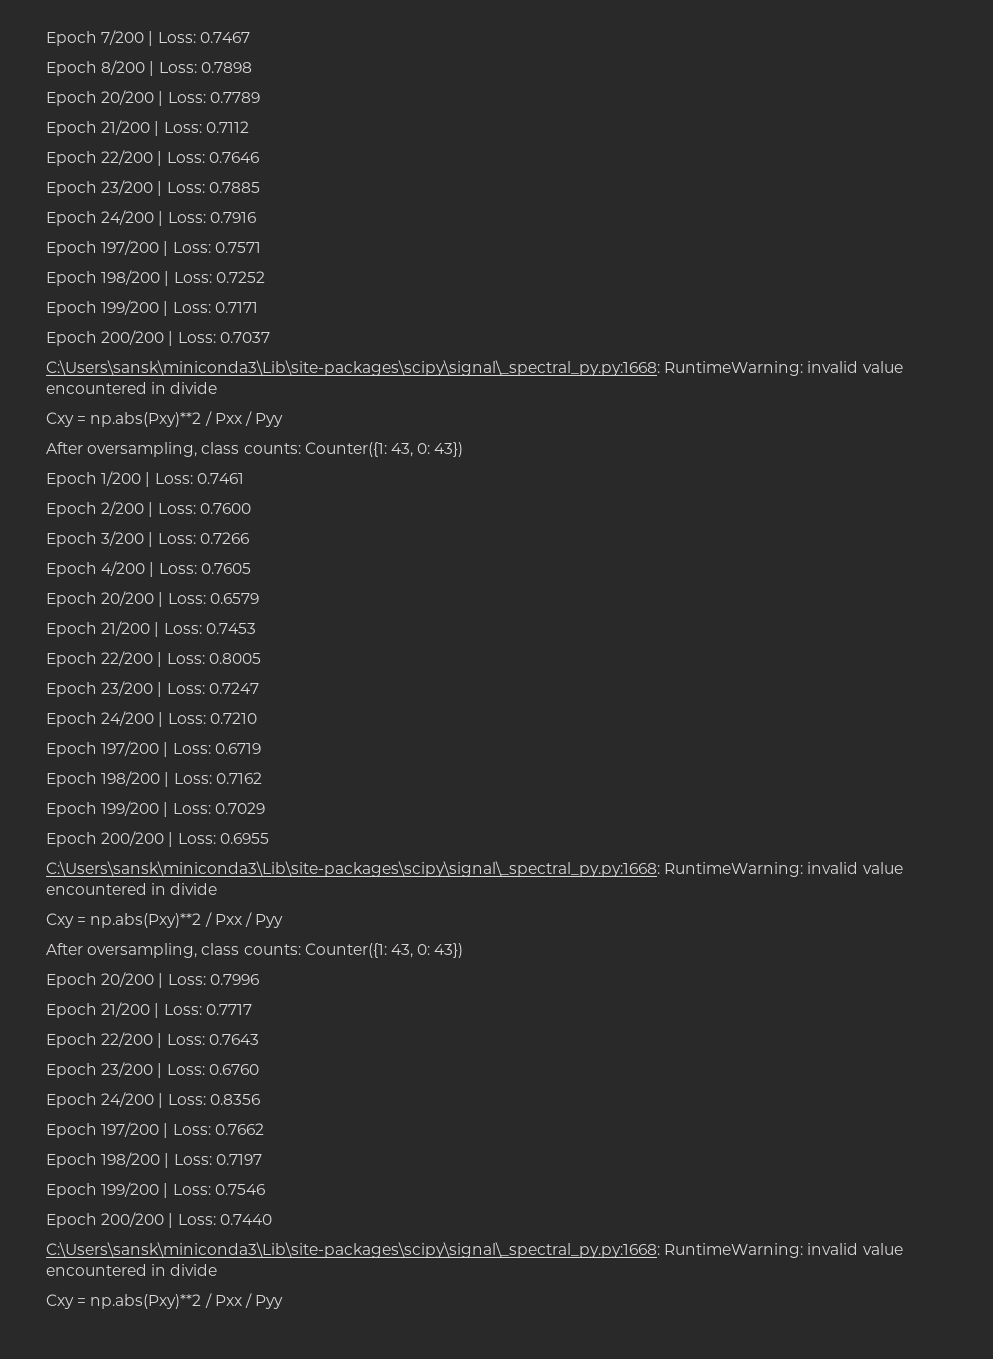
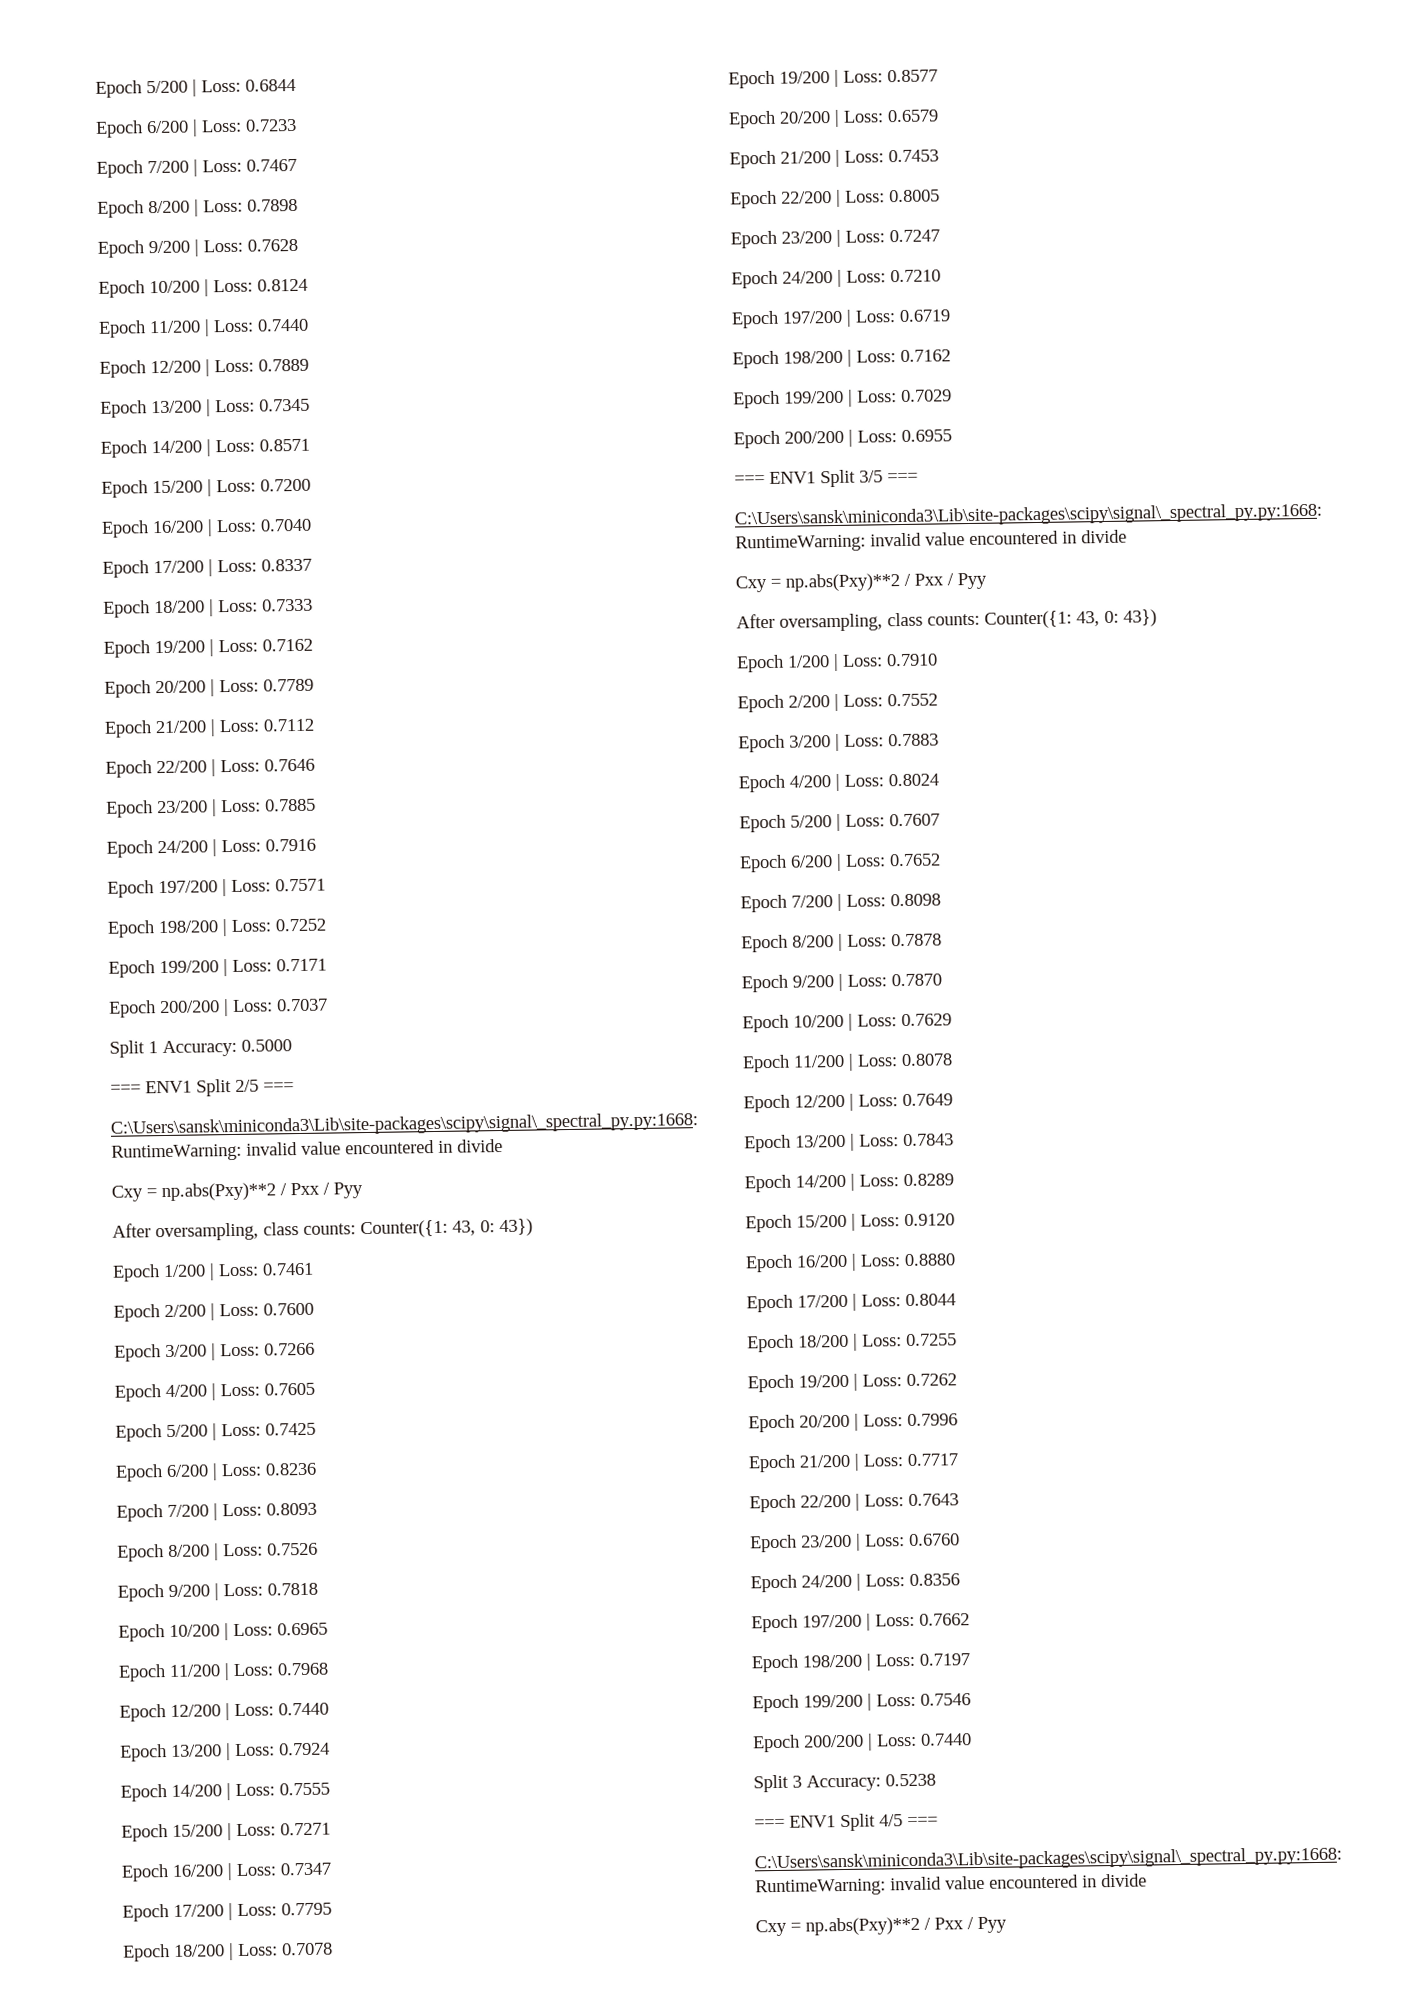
[46,31,97,46] Epoch -> [95,78,296,98] [95,118,297,138] [96,160,143,178] Epoch 5/200 | Loss: 0.6844 // Epoch 6/200 | Loss: 0.7233 // Epoch
(252, 67) none -> [97,238,298,258] [98,278,308,298] [98,318,309,338] [99,358,309,378] [100,398,310,418] [100,438,310,458] [101,478,311,498] [101,518,312,538] [102,558,312,578] [103,598,313,618] [103,638,313,658] // Epoch 9/200 | Loss: 0.7628 // Epoch 10/200 | Loss: 0.8124 // Epoch 11/200 | Loss: 0.7440 // Epoch 12/200 | Loss: 0.7889 // Epoch 13/200 | Loss: 0.7345 // Epoch 14/200 | Loss: 0.8571 // Epoch 15/200 | Loss: 0.7200 // Epoch 16/200 | Loss: 0.7040 // Epoch 17/200 | Loss: 0.8337 // Epoch 18/200 | Loss: 0.7333 // Epoch 19/200 | Loss: 0.7162
(270, 337) none -> [109,1039,292,1058] [110,1079,294,1097] // Split 1 Accuracy: 0.5000 // === ENV1 Split 2/5 ===
(251, 568) none -> [115,1422,316,1442] [115,1462,317,1482] [116,1502,317,1522] [117,1542,318,1562] [117,1582,318,1602] [118,1622,328,1642] [118,1662,329,1682] [119,1702,329,1722] [120,1742,330,1762] [120,1782,330,1802] [121,1822,331,1842] [121,1862,331,1882] [122,1902,332,1922] [122,1942,333,1962] [728,69,938,89] // Epoch 5/200 | Loss: 0.7425 // Epoch 6/200 | Loss: 0.8236 // Epoch 7/200 | Loss: 0.8093 // Epoch 8/200 | Loss: 0.7526 // Epoch 9/200 | Loss: 0.7818 // Epoch 10/200 | Loss: 0.6965 // Epoch 11/200 | Loss: 0.7968 // Epoch 12/200 | Loss: 0.7440 // Epoch 13/200 | Loss: 0.7924 // Epoch 14/200 | Loss: 0.7555 // Epoch 15/200 | Loss: 0.7271 // Epoch 16/200 | Loss: 0.7347 // Epoch 17/200 | Loss: 0.7795 // Epoch 18/200 | Loss: 0.7078 // Epoch 19/200 | Loss: 0.8577
(269, 838) none -> [734,469,918,488] // === ENV1 Split 3/5 ===
(464, 950) none -> [736,653,938,673] [737,693,938,713] [738,733,939,753] [738,773,939,793] [739,813,940,833] [739,853,941,873] [740,893,941,913] [741,933,942,953] [741,973,942,993] [742,1013,952,1033] [742,1053,953,1073] [743,1093,953,1113] [744,1133,954,1153] [744,1173,954,1193] [745,1213,955,1233] [745,1253,956,1273] [746,1293,956,1313] [747,1333,957,1353] [747,1373,957,1393] // Epoch 1/200 | Loss: 0.7910 // Epoch 2/200 | Loss: 0.7552 // Epoch 3/200 | Loss: 0.7883 // Epoch 4/200 | Loss: 0.8024 // Epoch 5/200 | Loss: 0.7607 // Epoch 6/200 | Loss: 0.7652 // Epoch 7/200 | Loss: 0.8098 // Epoch 8/200 | Loss: 0.7878 // Epoch 9/200 | Loss: 0.7870 // Epoch 10/200 | Loss: 0.7629 // Epoch 11/200 | Loss: 0.8078 // Epoch 12/200 | Loss: 0.7649 // Epoch 13/200 | Loss: 0.7843 // Epoch 14/200 | Loss: 0.8289 // Epoch 15/200 | Loss: 0.9120 // Epoch 16/200 | Loss: 0.8880 // Epoch 17/200 | Loss: 0.8044 // Epoch 18/200 | Loss: 0.7255 // Epoch 19/200 | Loss: 0.7262
(272, 1219) none -> [753,1773,936,1793] [754,1813,938,1832] // Split 3 Accuracy: 0.5238 // === ENV1 Split 4/5 ===

